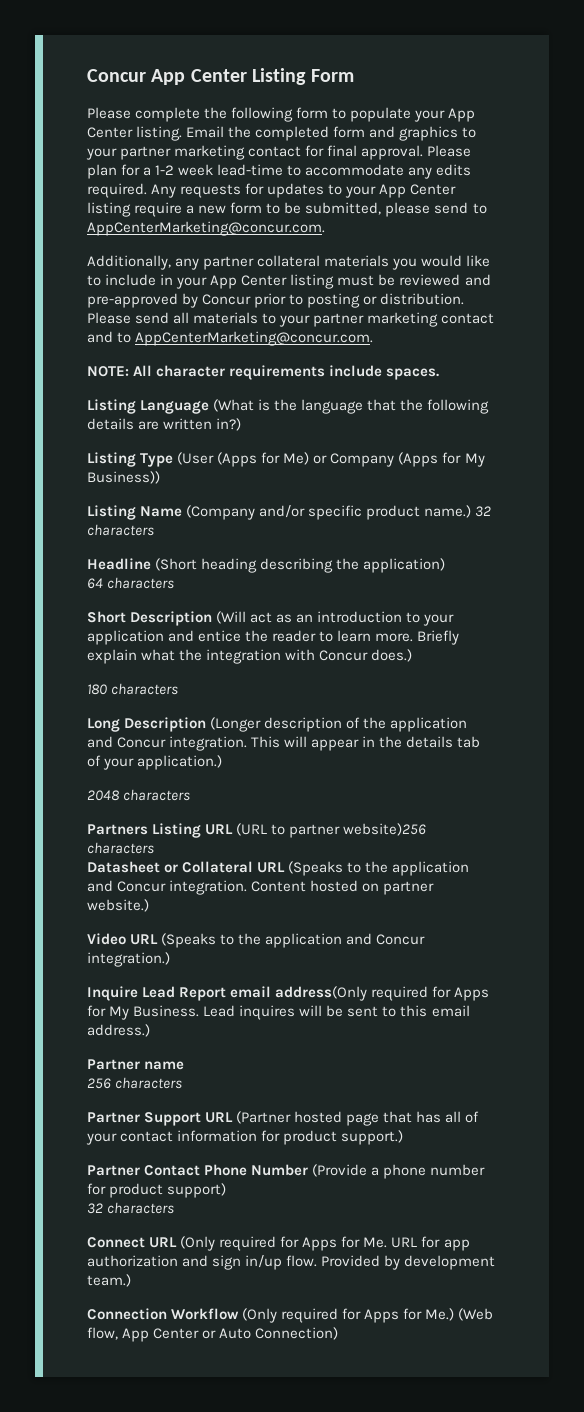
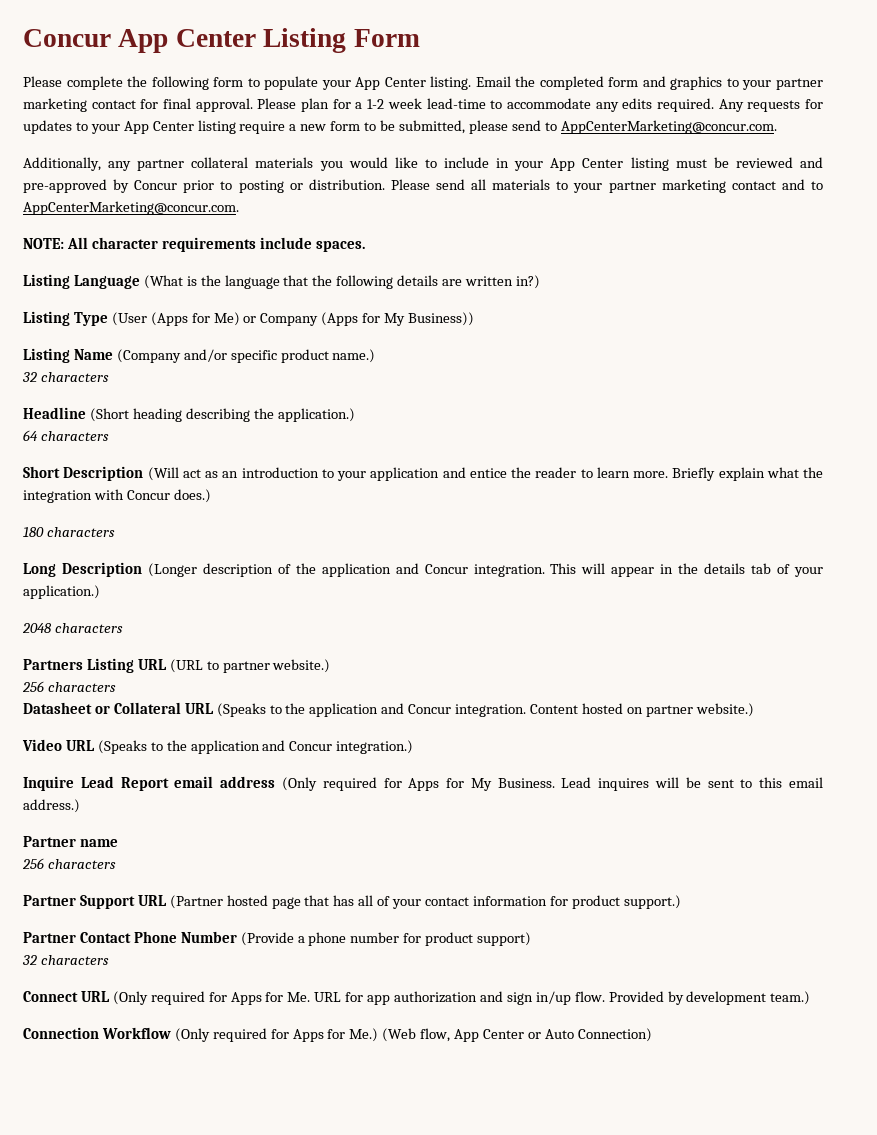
(472, 511) none -> (376, 356) //
[363,558,446,573] application) -> [277,408,355,422] application.)
[343,823,427,836] website)256 -> [272,659,331,673] [22,681,44,692] website.) // 256
[275,986,368,1001] address(Only -> [220,776,317,791] address (Only

